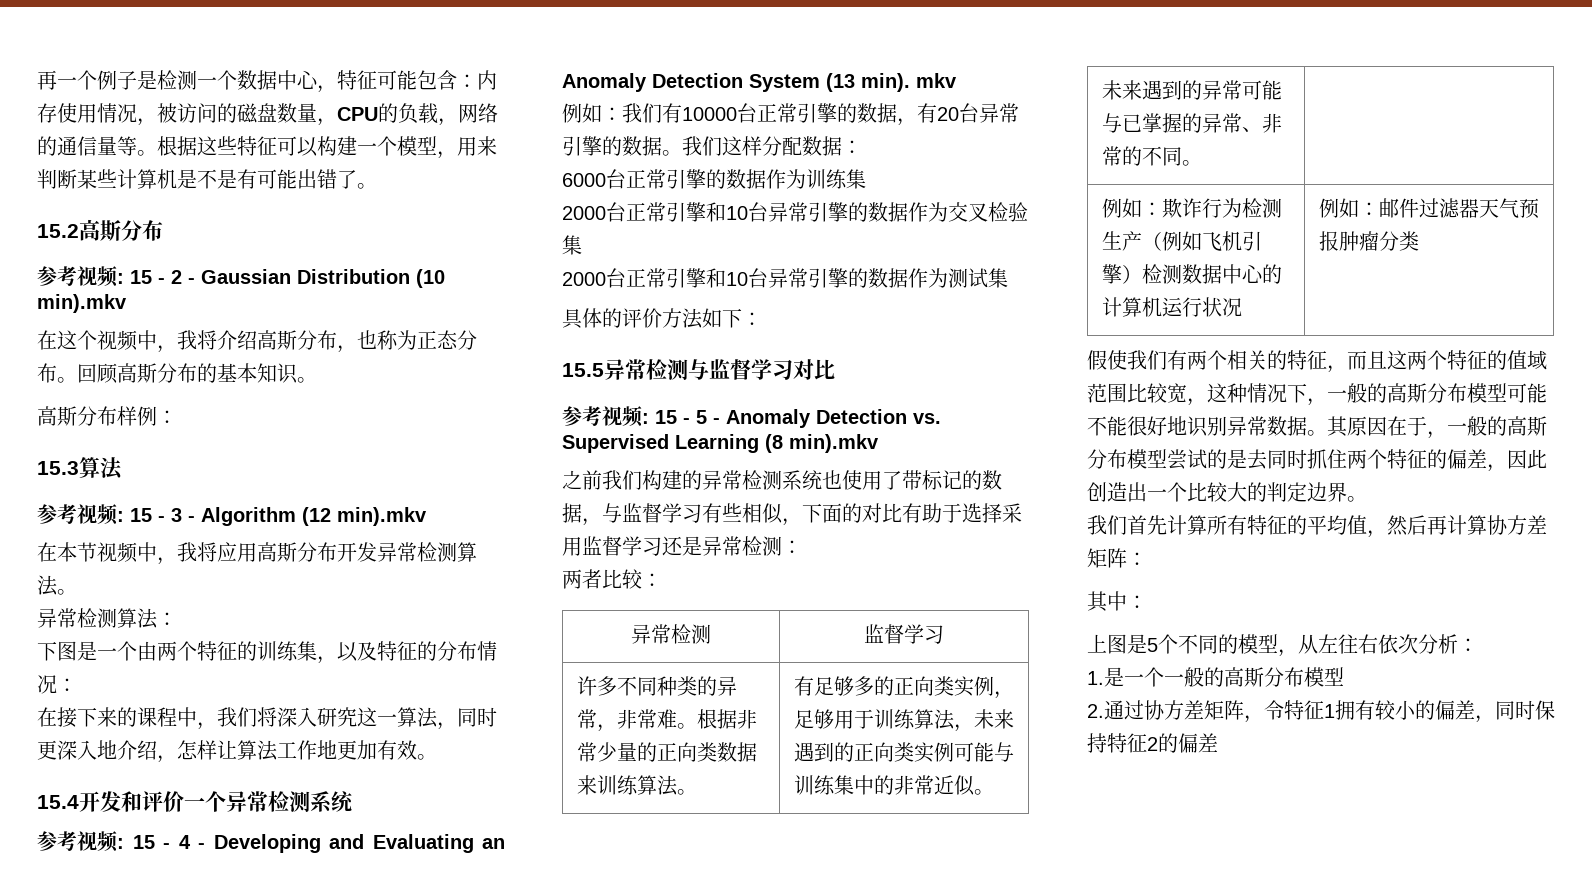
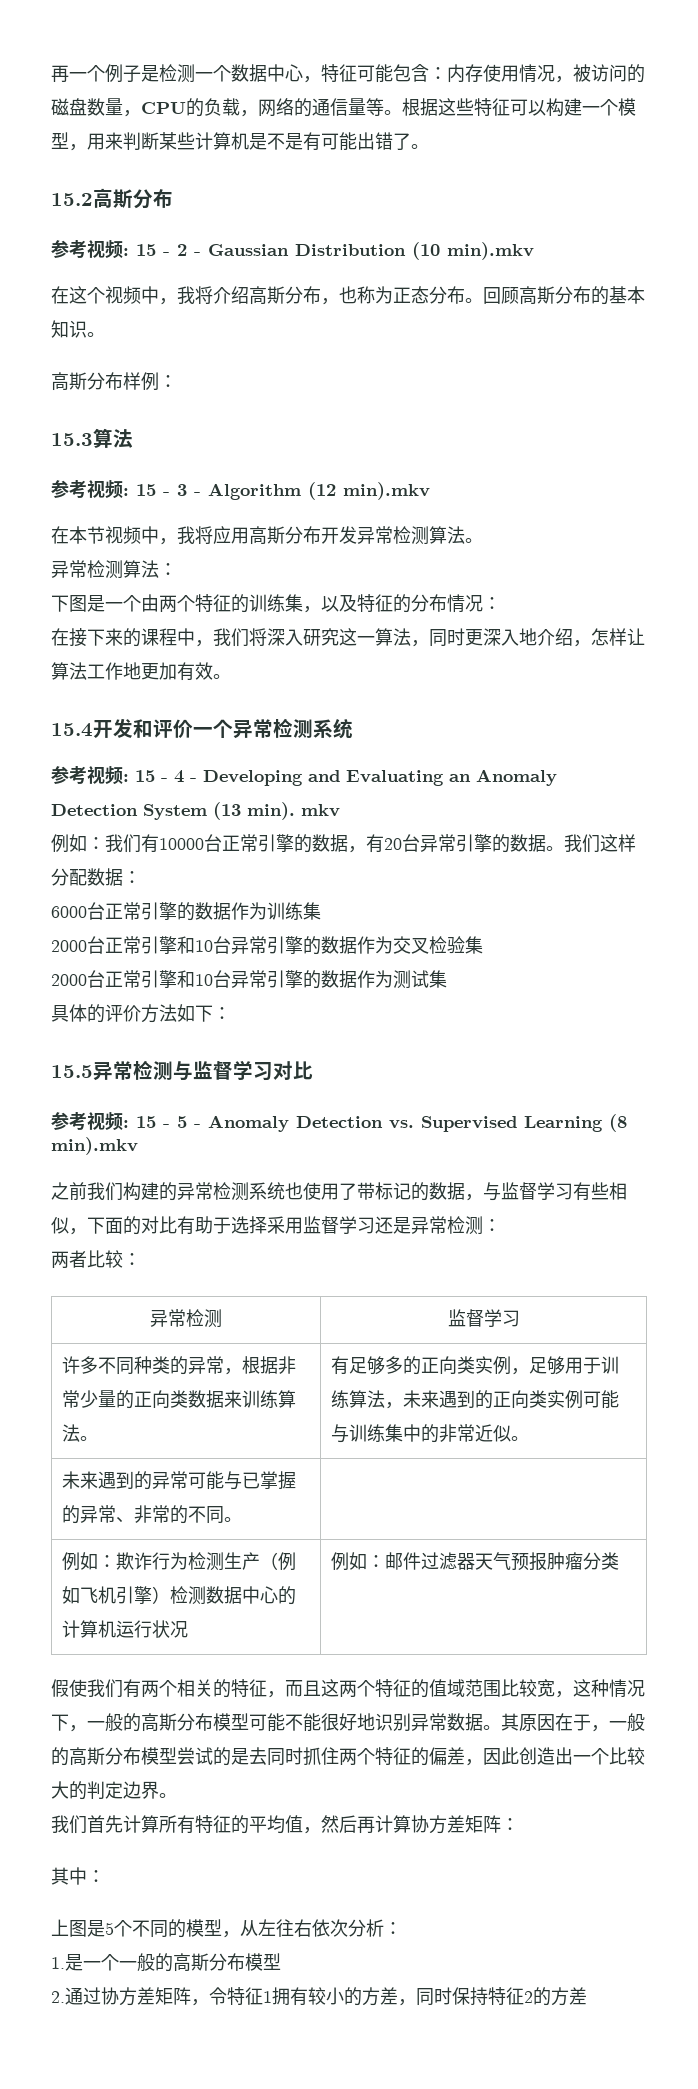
[616,709,697,729] 非常难。 -> (243, 1371) none
[1435,700,1455,720] 偏 -> [362,1987,380,2006] 方
[1178,733,1198,753] 偏 -> [551,1987,569,2006] 方

